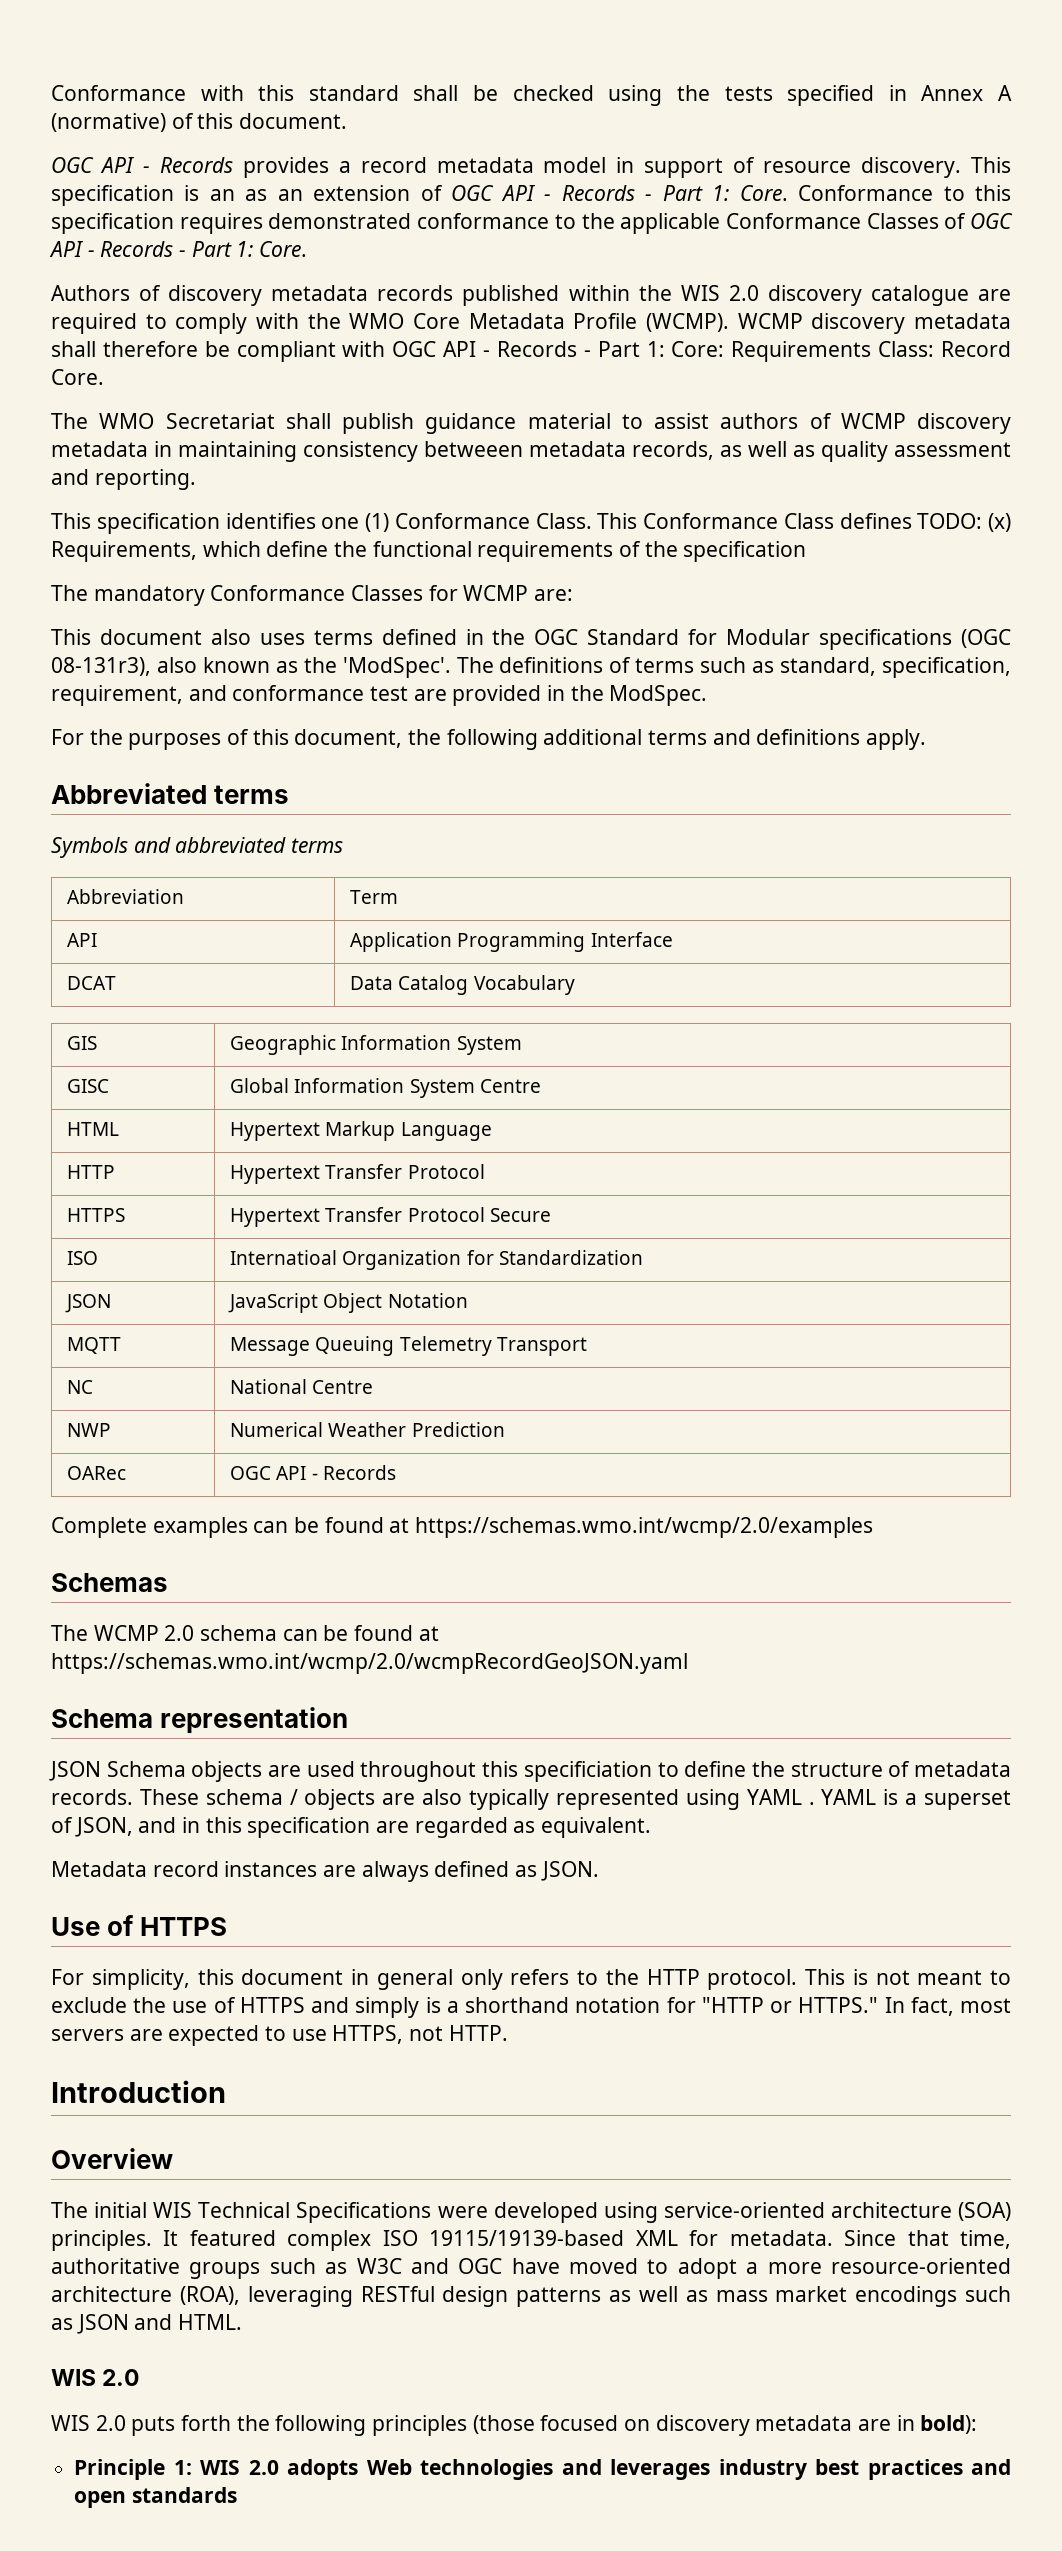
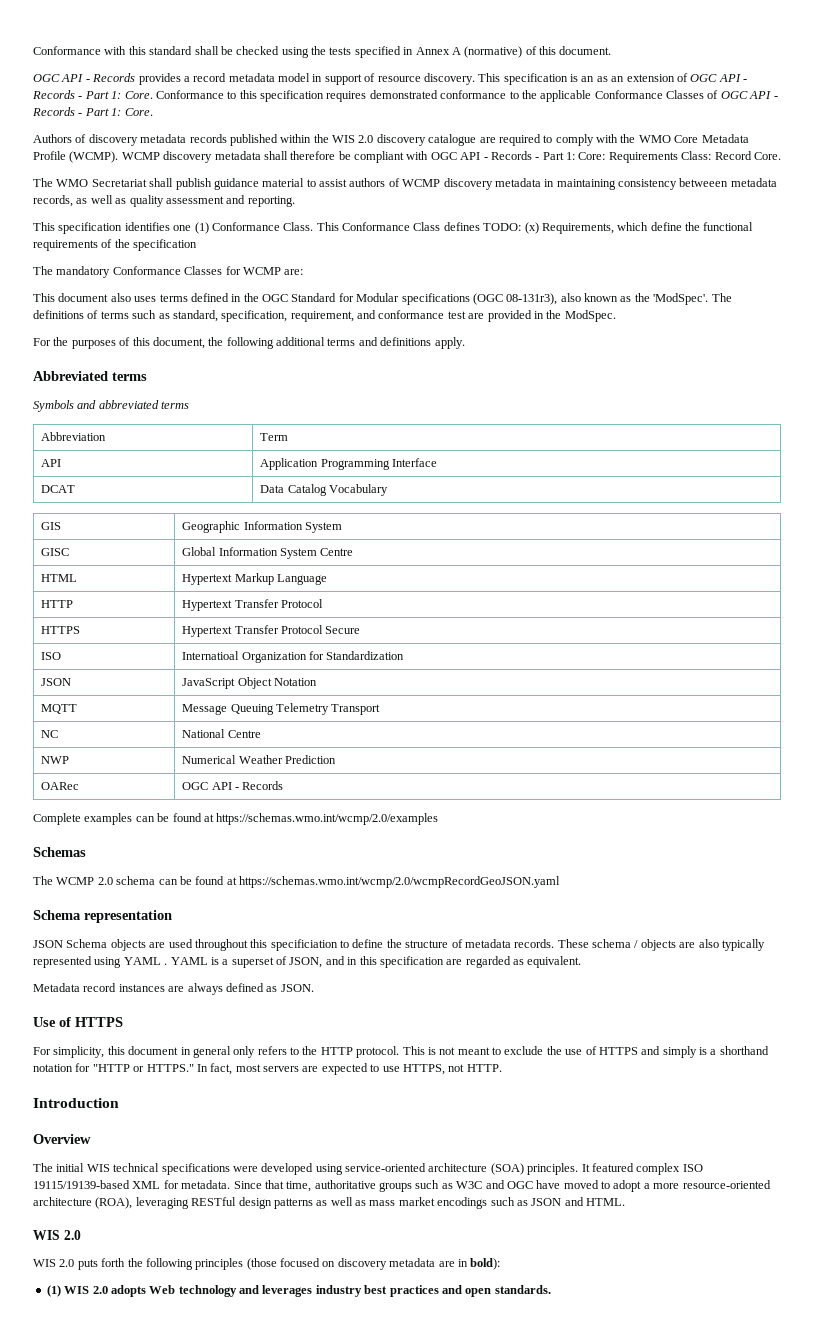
[198,2202,432,2223] Technical Specifications -> [113,1163,230,1175] technical specifications
[74,2459,192,2480] Principle 1: -> [46,1285,61,1297] (1)
[420,2459,554,2480] technologies -> [178,1285,237,1297] technology
[131,2487,237,2503] standards -> [494,1285,551,1294] standards.

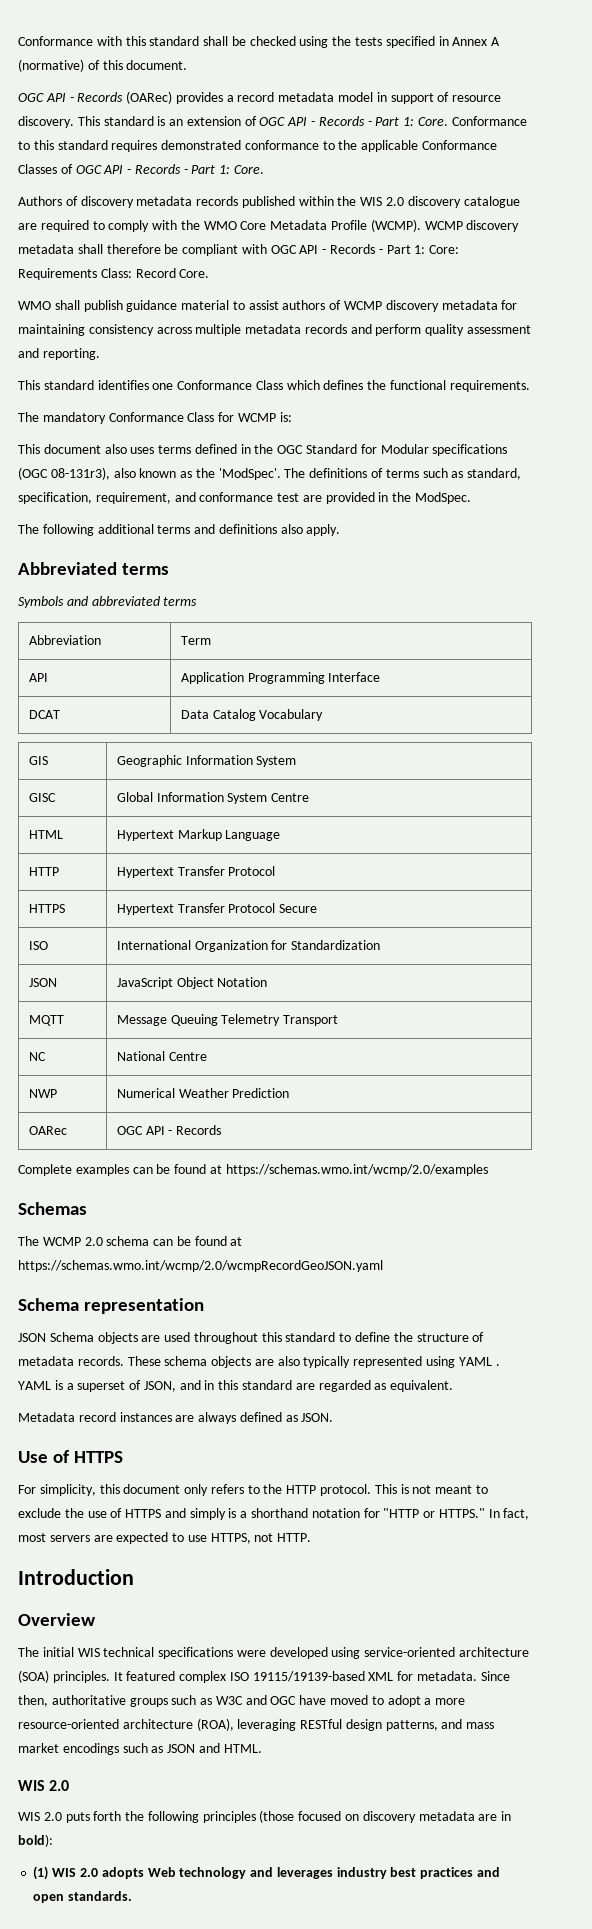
(136, 77) none -> [126,91,173,104] (OARec)
[503,73,568,85] specification -> [103,116,154,126] standard
[596,76,625,82] as an -> (184, 122) none
[260,90,324,102] specification -> [57,140,108,150] standard
[33,178,147,187] The WMO Secretariat -> [18,301,51,310] WMO
[544,179,555,187] in -> [501,300,518,310] for
[679,178,777,187] [33,195,127,207] betweeen metadata records, as well as -> [156,324,422,336] across multiple metadata records and perform
[58,222,123,234] specification -> [43,380,94,390] standard
[194,222,754,234] [33,239,198,251] (1) Conformance Class. This Conformance Class defines TODO: (x) Requirements, which define the functional requirements of the specification -> [177,380,530,392] Conformance Class which defines the functional requirements.
[184,266,223,275] Classes -> [187,412,215,422] Class
[284,269,304,275] are: -> [279,412,292,422] is:
[33,337,224,349] For the purposes of this document, the -> [18,524,39,534] The
(432, 341) none -> [280,524,303,534] also
[182,651,240,660] Internatioal -> [116,940,191,950] International
[270,939,338,951] specificiation -> [285,1332,336,1342] standard
[634,940,639,948] / -> (208, 1361) none
[379,956,444,968] specification -> [242,1380,293,1390] standard
[180,1046,231,1058] in general -> (181, 1489) none
[264,1180,312,1192] that time, -> [18,1695,48,1707] then,
[273,1197,366,1209] patterns as well as -> [385,1719,463,1731] patterns, and

